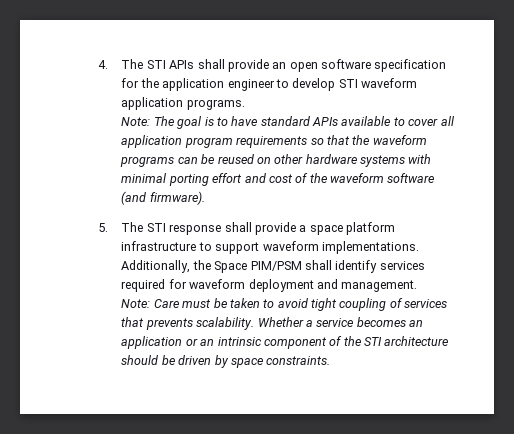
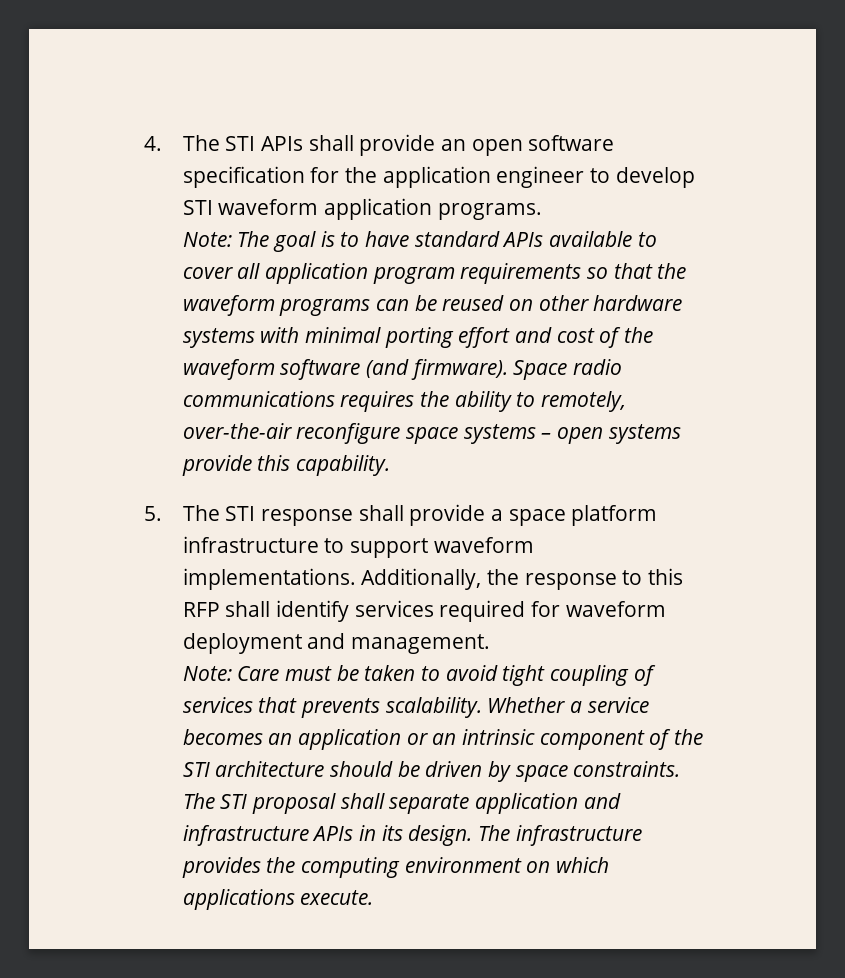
(205, 198) none -> [513,359,622,380] [182,391,626,412] [182,423,681,444] [181,455,390,476] Space radio communications requires the ability to remotely, over-the-air reconfigure space systems – open systems provide this capability.
[214,261,302,273] Space PIM/PSM -> [524,568,683,590] [182,602,220,617] response to this RFP
(331, 360) none -> [182,793,621,814] [182,825,642,846] [181,857,609,878] [182,889,374,910] The STI proposal shall separate application and infrastructure APIs in its design. The infrastructure provides the computing environment on which applications execute.

